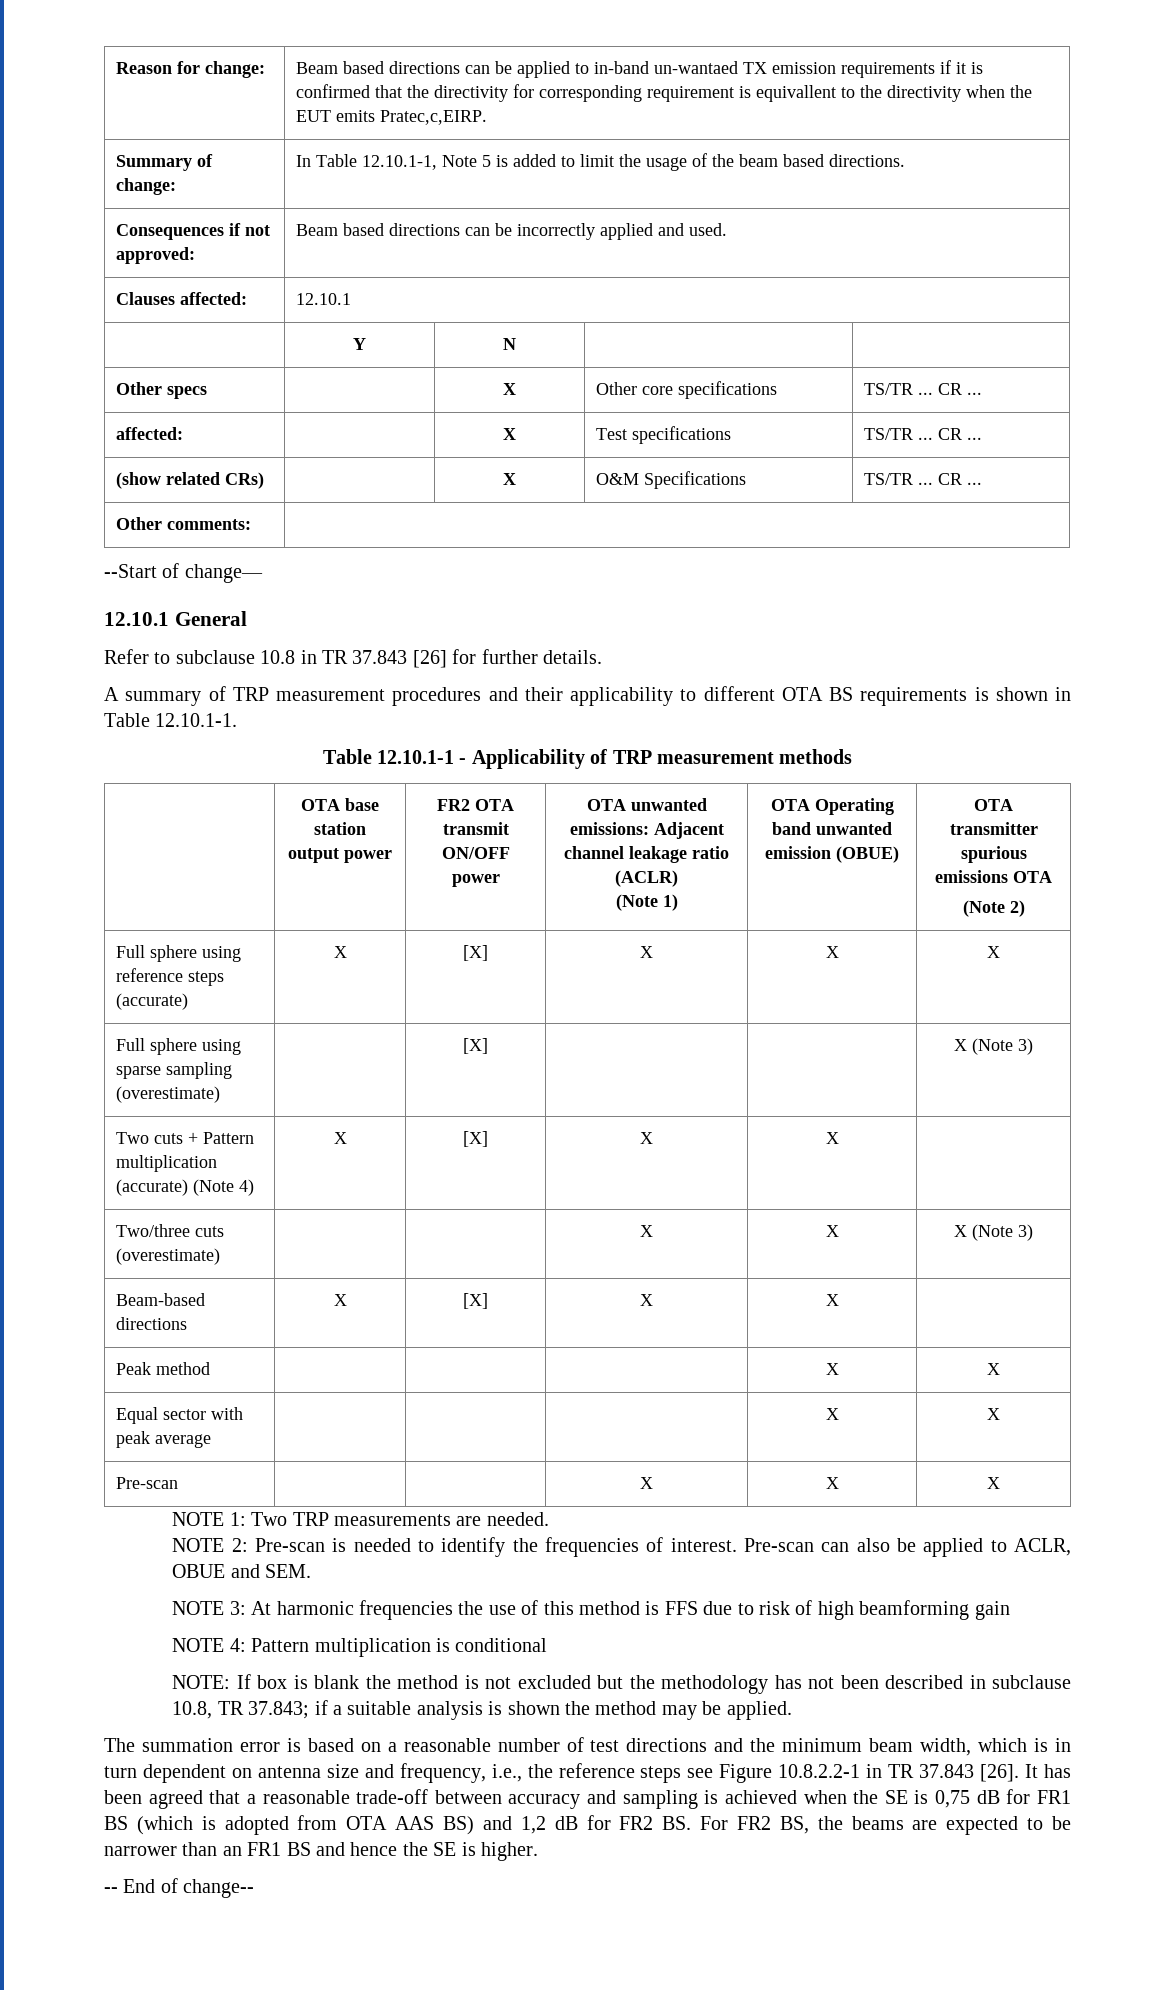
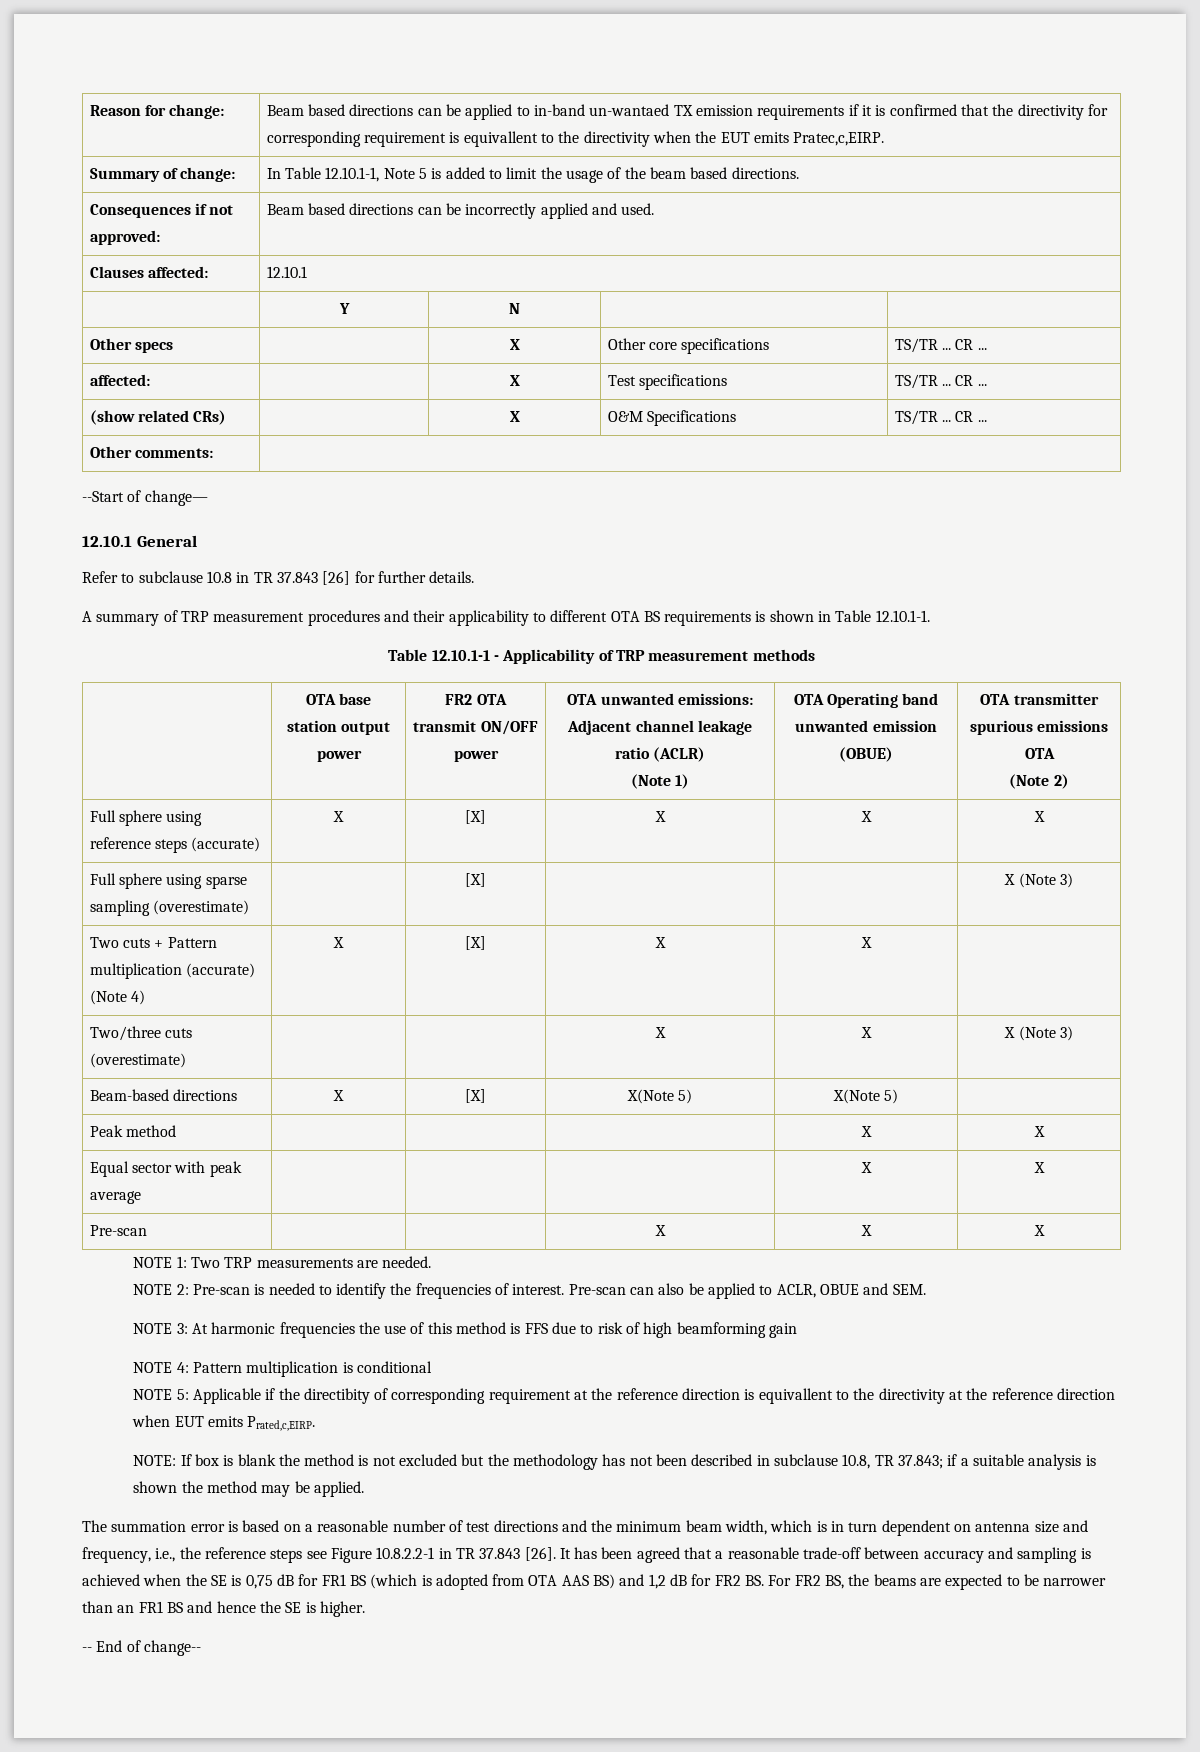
[640,1294,653,1306] [825,1294,839,1306] X | X -> [626,1089,693,1104] [832,1089,899,1104] X(Note 5) | X(Note 5)
(548, 1645) none -> [133,1388,1115,1404] [132,1415,316,1431] // NOTE 5: Applicable if the directibity of corresponding requirement at the reference direction is equivallent to the directivity at the reference direction when EUT emits Prated,c,EIRP.

